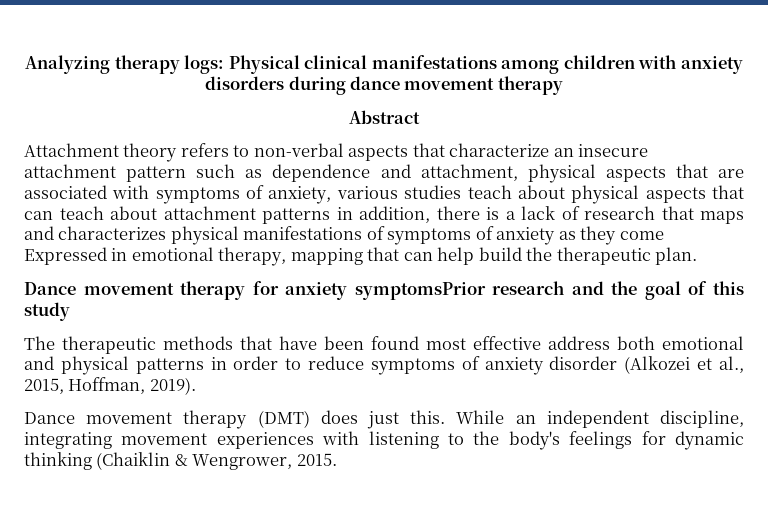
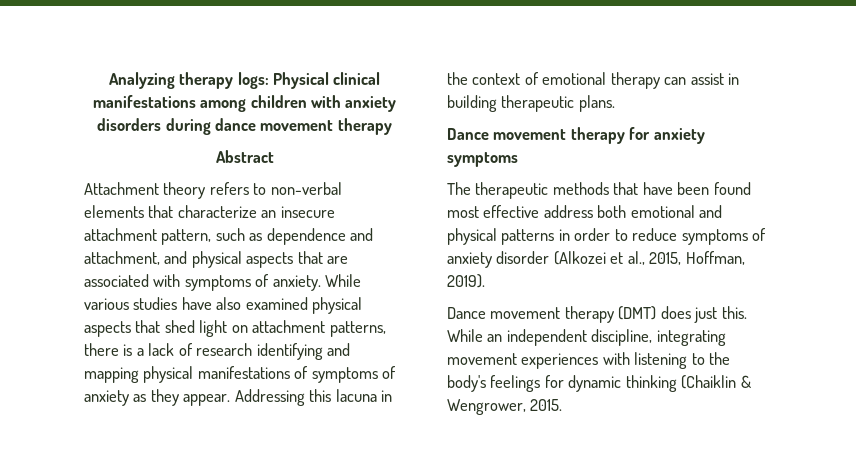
[348,145,409,161] aspects -> [84,205,144,218] elements
[126,166,187,182] pattern -> [161,229,212,245] pattern,
(518, 172) none -> [164,251,188,264] and
[268,185,745,204] [24,206,430,224] anxiety, various studies teach about physical aspects that can teach about attachment patterns in addition, -> [272,274,362,291] [84,297,363,314] [84,320,386,337] anxiety. While various studies have also examined physical aspects that shed light on attachment patterns,
[661,206,744,224] [24,226,167,240] that maps and characterizes -> [256,343,351,360] [84,367,139,383] identifying and mapping
[619,231,664,240] [24,247,698,266] come Expressed in emotional therapy, mapping that can help build the therapeutic plan. -> [183,389,393,406] [447,72,740,89] [447,95,615,112] appear. Addressing this lacuna in the context of emotional therapy can assist in building therapeutic plans.
[354,281,744,300] [24,302,70,321] symptomsPrior research and the goal of this study -> [447,152,518,167] symptoms

